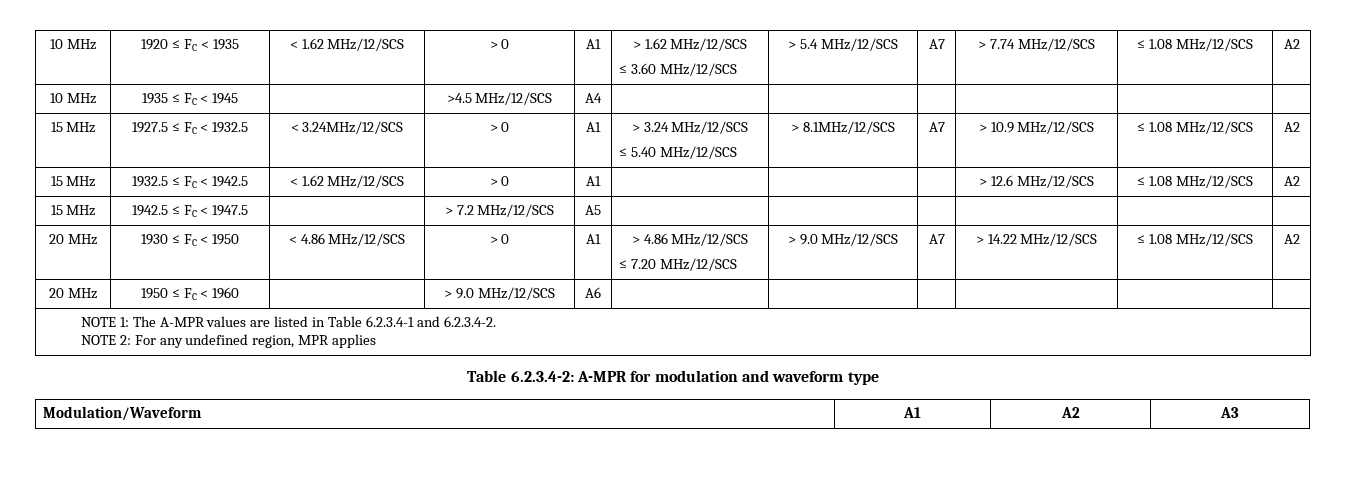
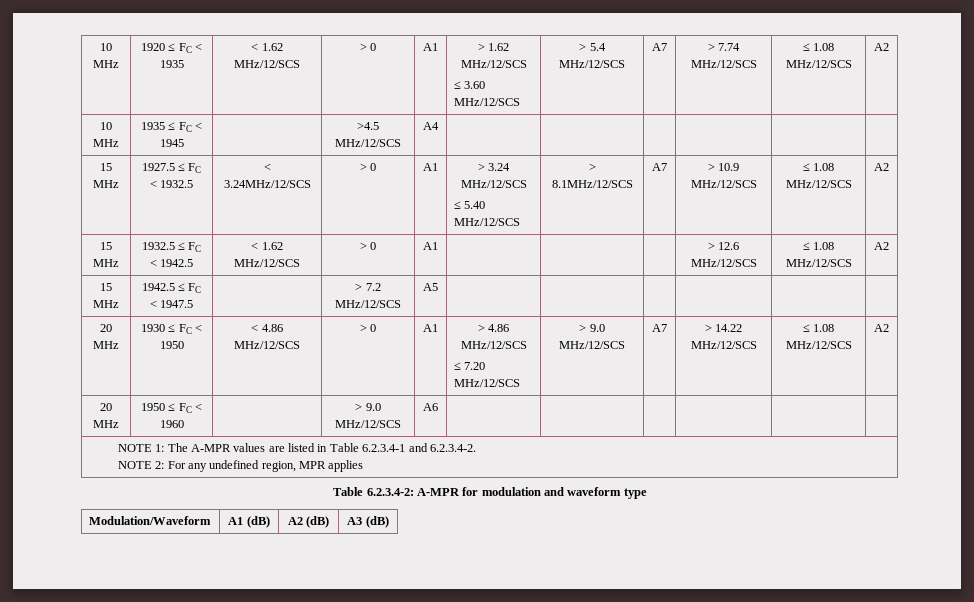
[1060,407,1080,418] | A2 -> [246,516,270,528] [287,516,330,528] (dB) | A2 (dB)
(1239, 412) none -> [365,516,389,528] (dB)

